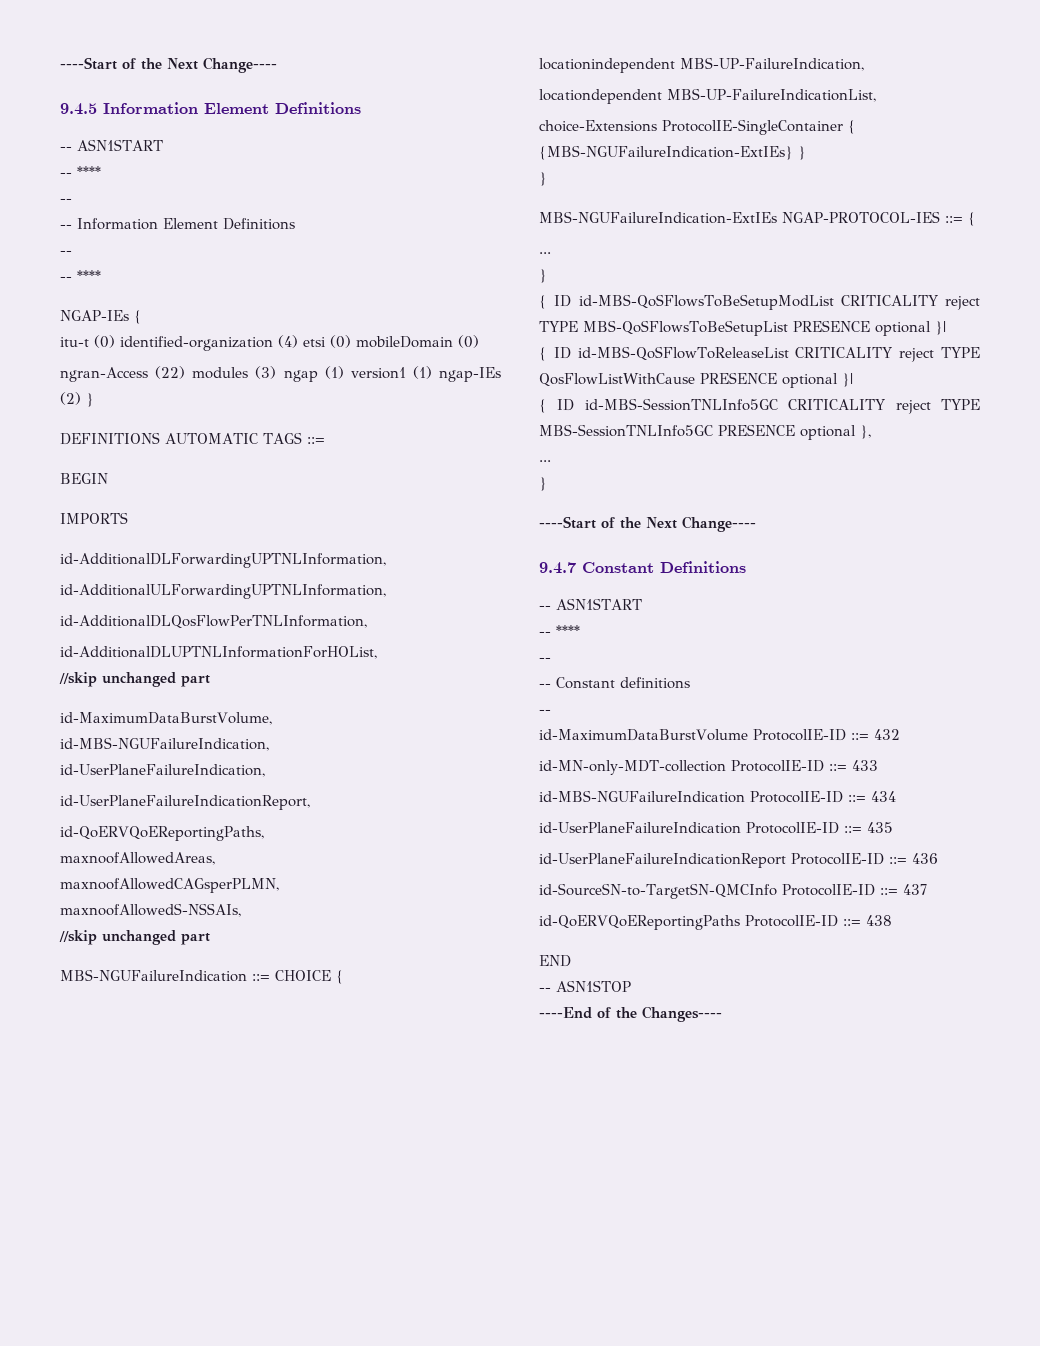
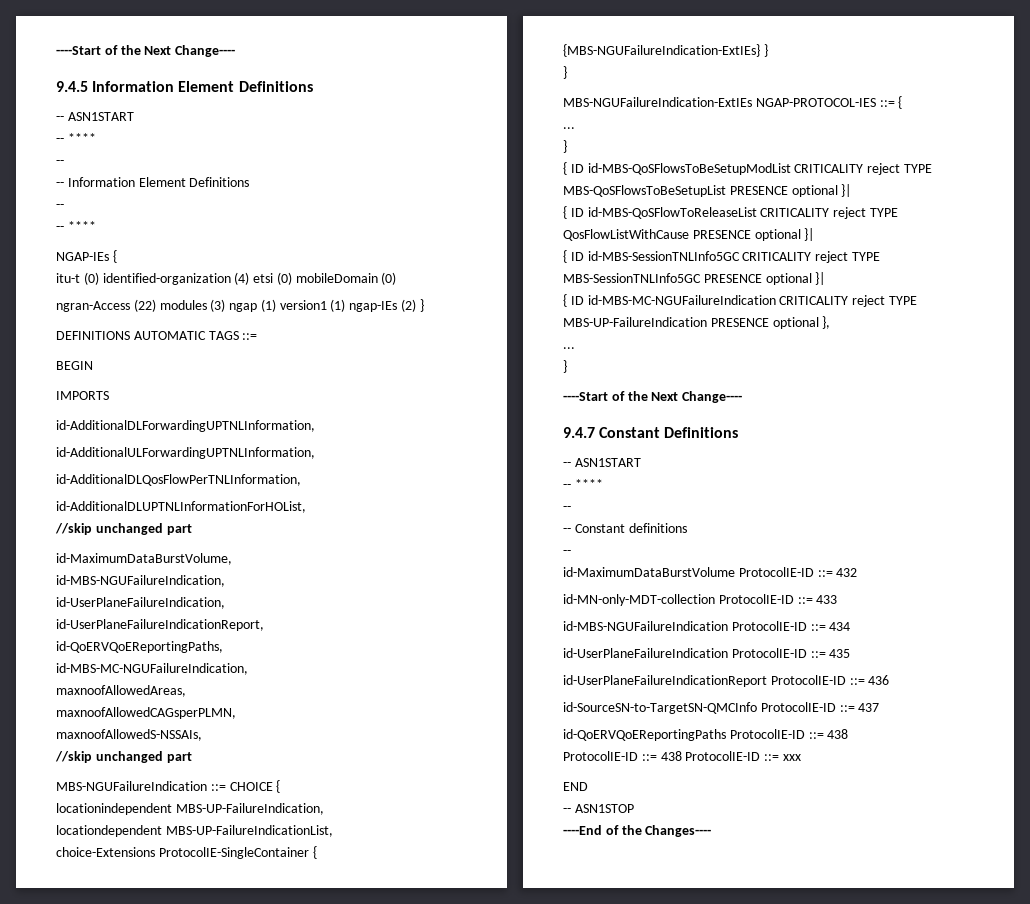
(264, 833) none -> [56,663,248,675] // id-MBS-MC-NGUFailureIndication,
(856, 432) none -> [815,272,826,285] [563,294,917,307] [563,317,819,329] }| // { ID id-MBS-MC-NGUFailureIndication CRITICALITY reject TYPE MBS-UP-FailureIndication PRESENCE optional
(892, 920) none -> [563,751,801,761] // ProtocolIE-ID ::= 438 ProtocolIE-ID ::= xxx

